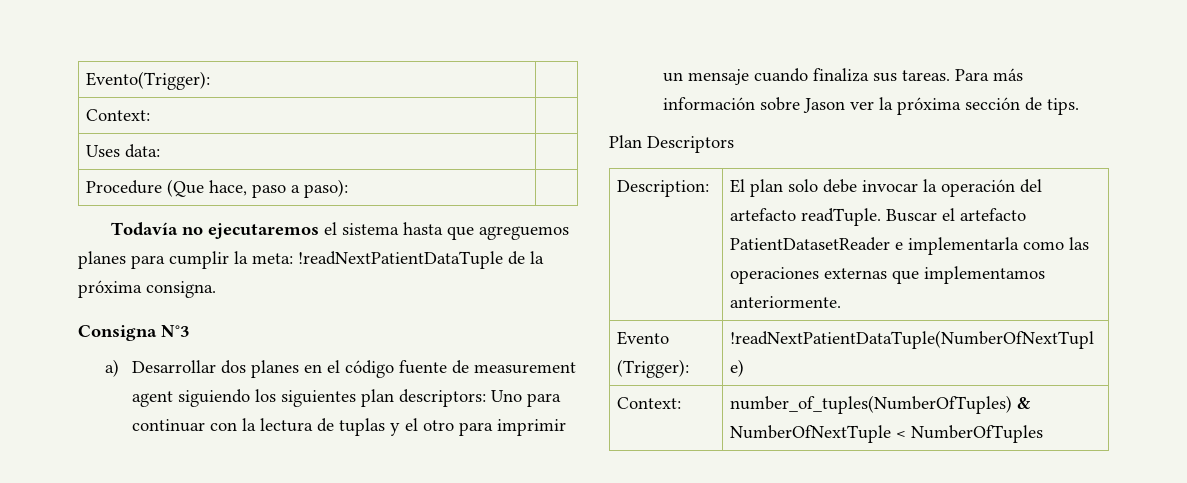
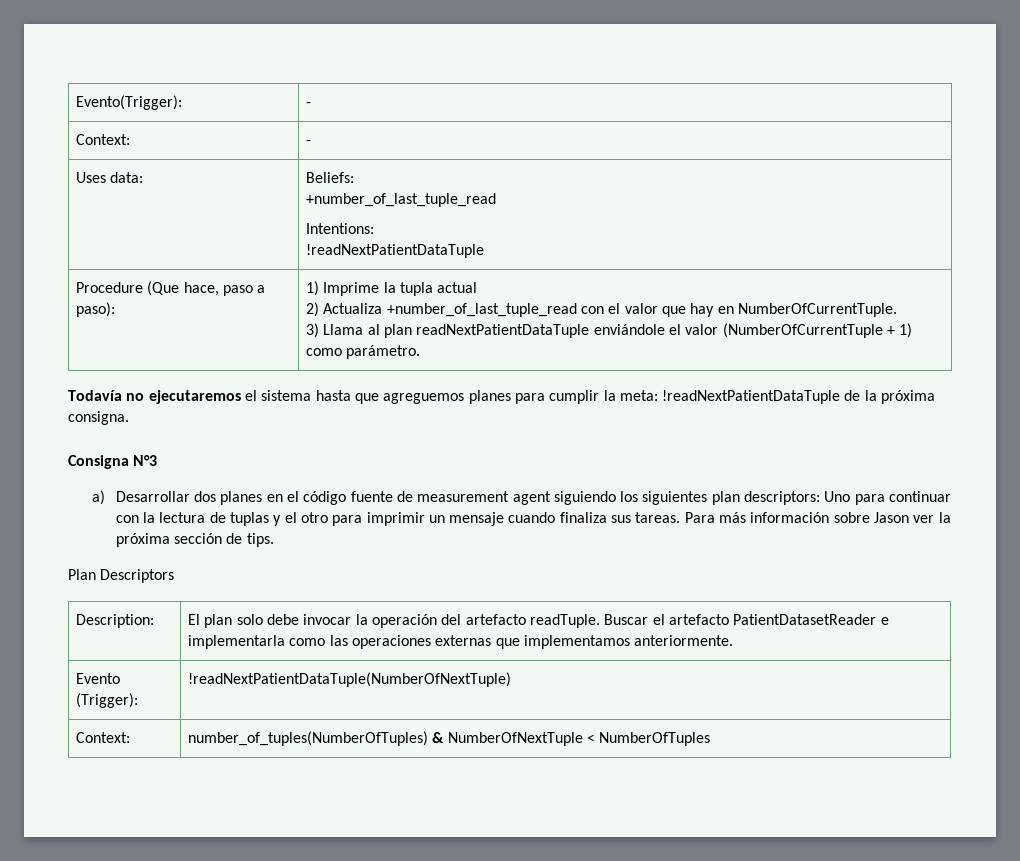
[86,109,151,121] // Context: | -> [306,102,312,107] [76,134,131,145] [306,140,312,145] - // Context: | -
(161, 151) none -> [306,172,355,183] [306,193,497,207] [306,223,375,234] [306,244,485,258] Beliefs: // +number_of_last_tuple_read // Intentions: // !readNextPatientDataTuple
(349, 188) none -> [306,281,478,296] [306,302,897,317] [306,323,913,338] [306,345,421,359] 1) Imprime la tupla actual // 2) Actualiza +number_of_last_tuple_read con el valor que hay en NumberOfCurrentTuple. // 3) Llama al plan readNextPatientDataTuple enviándole el valor (NumberOfCurrentTuple + 1) como parámetro.

